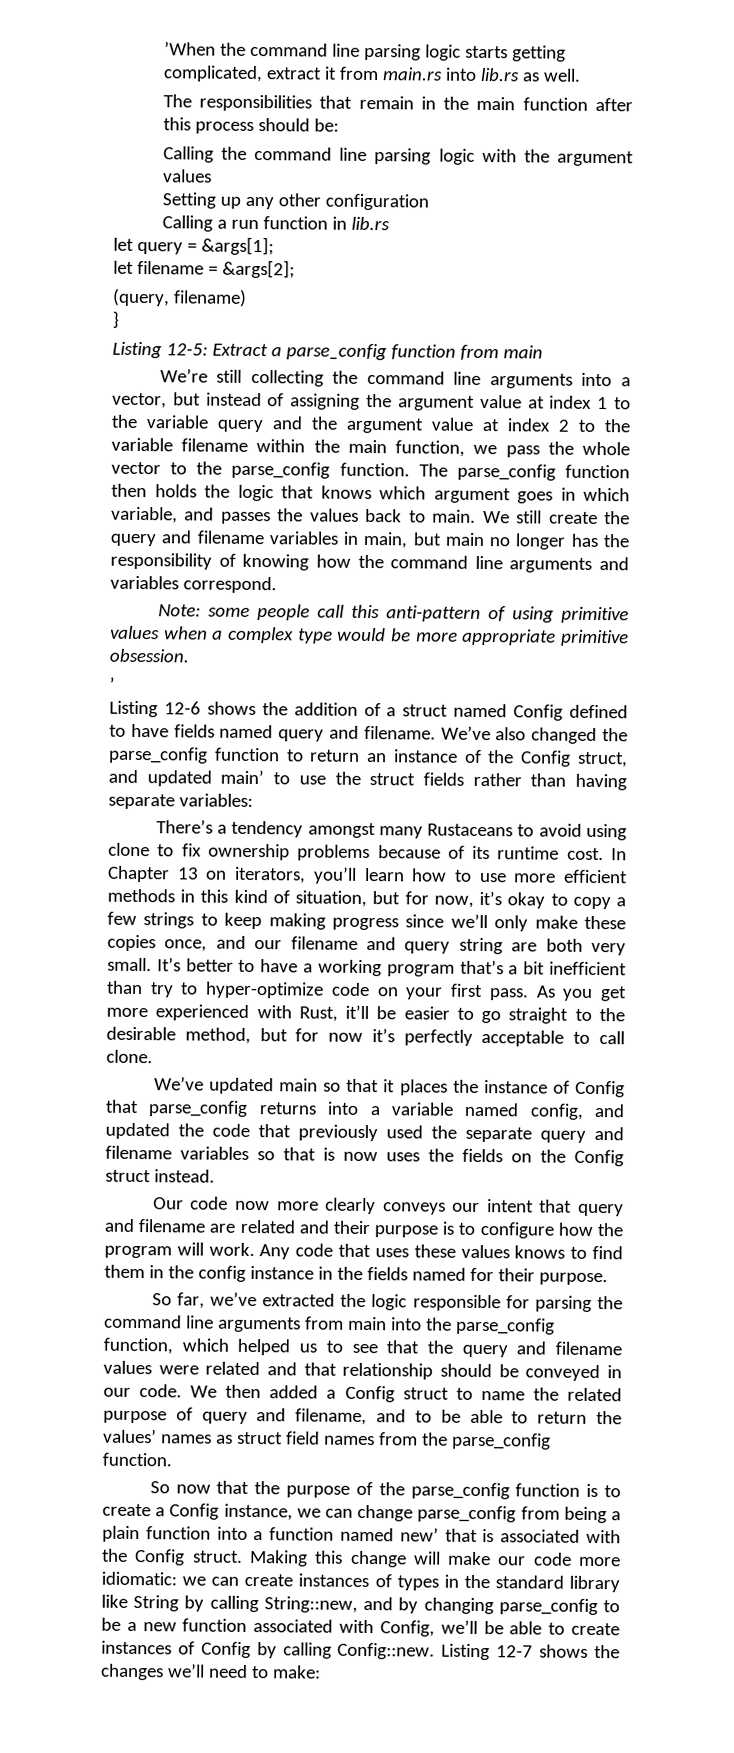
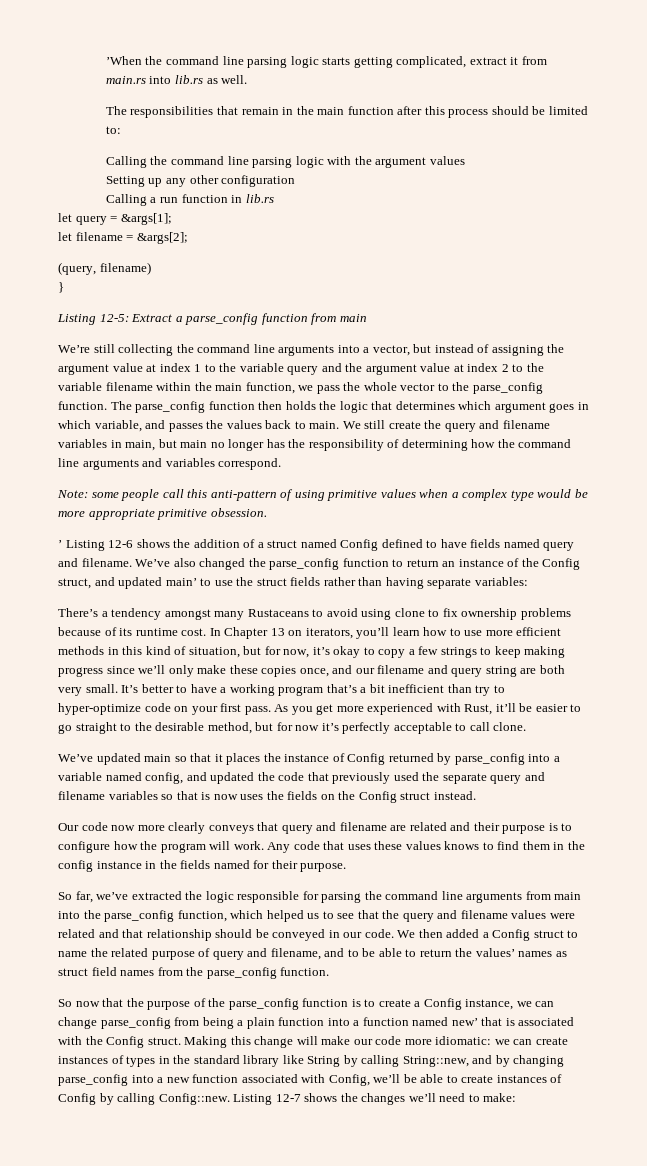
[313,118,339,132] be: -> [532,106,588,115] [105,126,121,134] be limited to:
[320,485,372,500] knows -> [395,401,455,410] determines
[242,553,310,571] knowing -> [401,439,468,451] determining
(115, 683) // -> (62, 544) none
[105,1099,317,1117] that parse_config returns -> [388,753,525,765] returned by parse_config
[452,1199,534,1213] our intent -> (254, 829) none
[603,1600,620,1613] [101,1617,121,1631] to be -> [131,1075,154,1083] into

